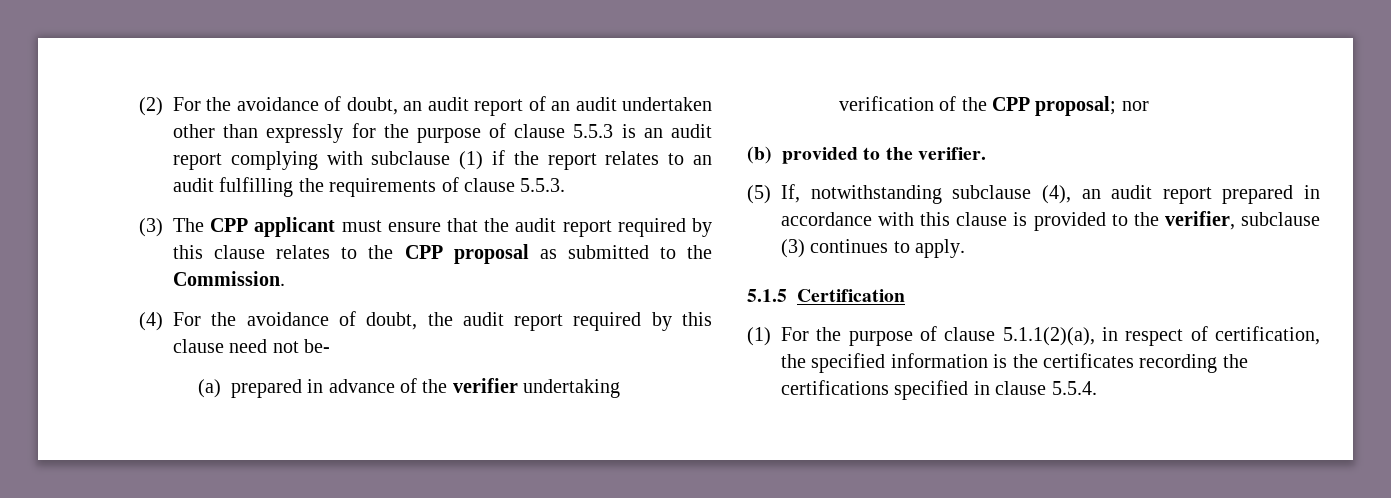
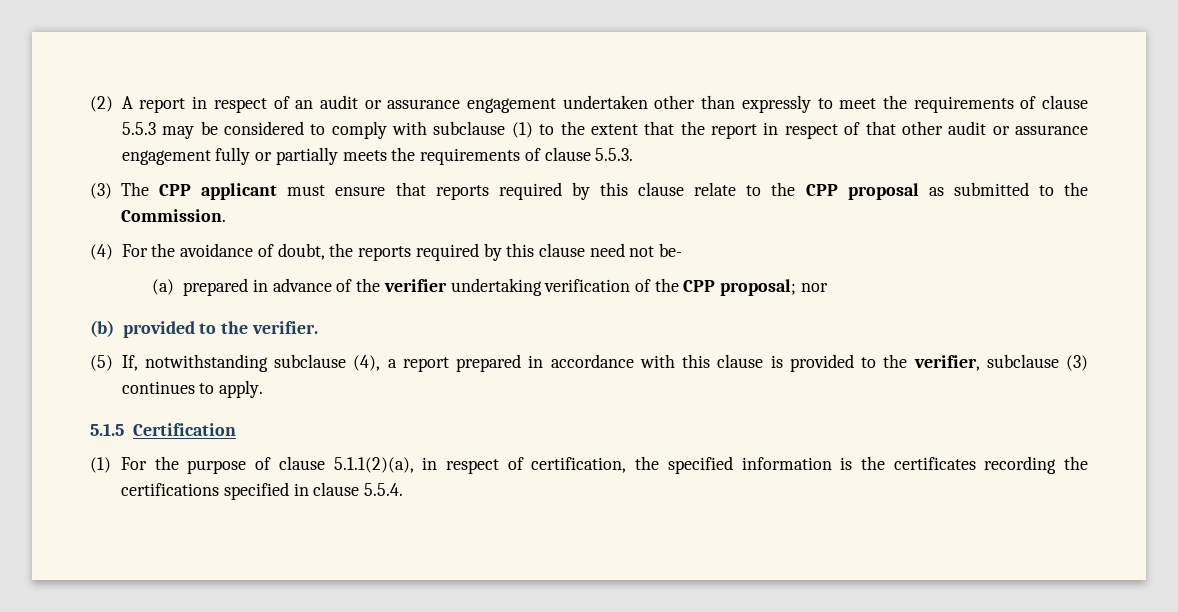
[173,96,712,116] [173,123,712,143] [173,150,712,170] [173,177,294,197] For the avoidance of doubt, an audit report of an audit undertaken other than expressly for the purpose of clause 5.5.3 is an audit report complying with subclause (1) if the report relates to an audit fulfilling -> [121,95,1088,113] [121,121,1088,139] [121,147,387,165] A report in respect of an audit or assurance engagement undertaken other than expressly to meet the requirements of clause 5.5.3 may be considered to comply with subclause (1) to the extent that the report in respect of that other audit or assurance engagement fully or partially meets
[484,218,712,237] [173,245,331,259] the audit report required by this clause relates -> [435,182,737,200] reports required by this clause relate
[462,312,564,331] audit report -> [358,246,412,261] reports
[1081,185,1153,199] an audit -> [387,359,397,368] a

